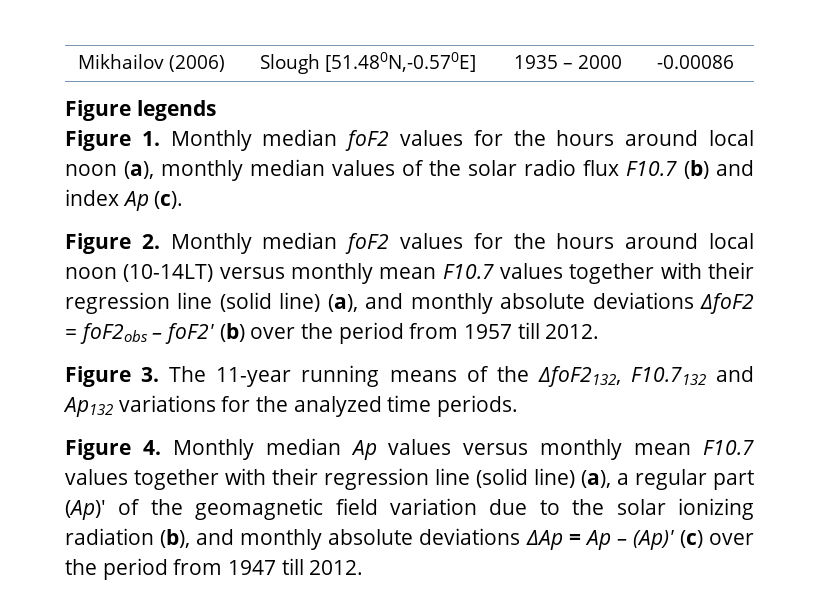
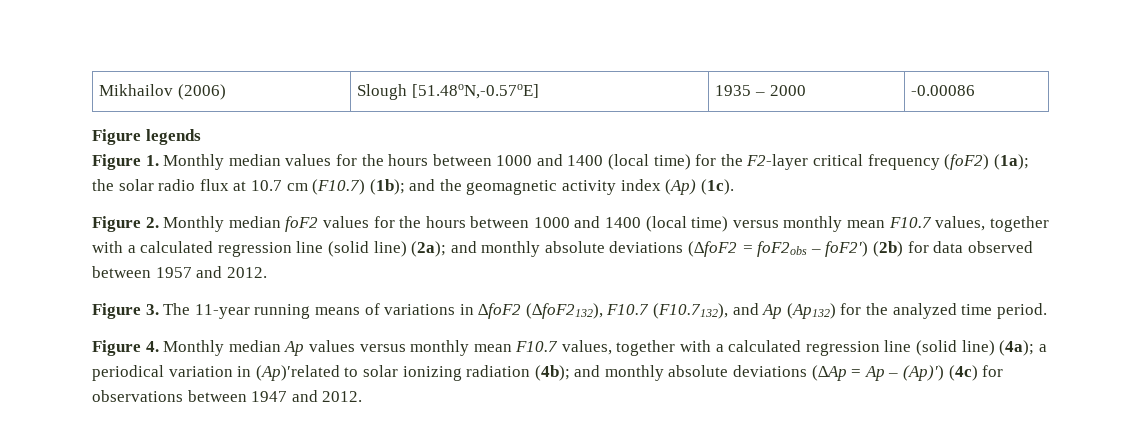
[325,52,477,72] [51.480N,-0.570E] -> [412,84,540,99] [51.48oN,-0.57oE]
[345,130,754,151] [65,159,754,181] [65,189,184,211] foF2 values for the hours around local noon (a), monthly median values of the solar radio flux F10.7 (b) and index Ap (c). -> [285,154,1029,170] [92,179,734,195] values for the hours between 1000 and 1400 (local time) for the F2-layer critical frequency (foF2) (1a); the solar radio flux at 10.7 cm (F10.7) (1b); and the geomagnetic activity index (Ap) (1c).
[625,233,754,249] [65,262,754,284] [65,292,755,314] around local noon (10-14LT) versus monthly mean F10.7 values together with their regression line (solid line) (a), and monthly absolute deviations ∆foF2 -> [470,216,1049,232] [92,241,738,257] between 1000 and 1400 (local time) versus monthly mean F10.7 values, together with a calculated regression line (solid line) (2a); and monthly absolute deviations (∆foF2
[165,322,540,344] foF2′ (b) over the period from 1957 till -> [825,241,1033,257] [92,266,223,278] foF2′) (2b) for data observed between 1957 and
[496,366,755,387] [63,395,216,417] the ∆foF2132, F10.7132 and Ap132 variations -> [384,303,836,319] variations in ∆foF2 (∆foF2132), F10.7 (F10.7132), and Ap (Ap132)
[437,395,519,417] periods. -> [996,303,1047,319] period.
[65,468,754,490] [65,498,605,520] values together with their regression line (solid line) (a), a regular part (Ap)′ of the geomagnetic field variation due to the -> [561,340,1047,356] [92,365,359,381] values, together with a calculated regression line (solid line) (4a); a periodical variation in (Ap)′related to
[160,528,563,550] (b), and monthly absolute deviations ∆Ap -> [534,365,847,381] (4b); and monthly absolute deviations (∆Ap
[632,530,755,550] [65,558,304,580] (Ap)′ (c) over the period from 1947 till -> [903,365,1004,381] [92,390,318,402] (Ap)′) (4c) for observations between 1947 and

